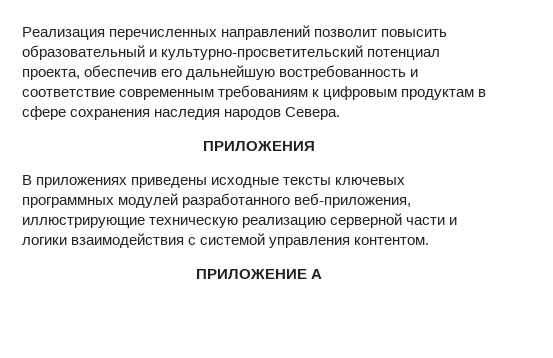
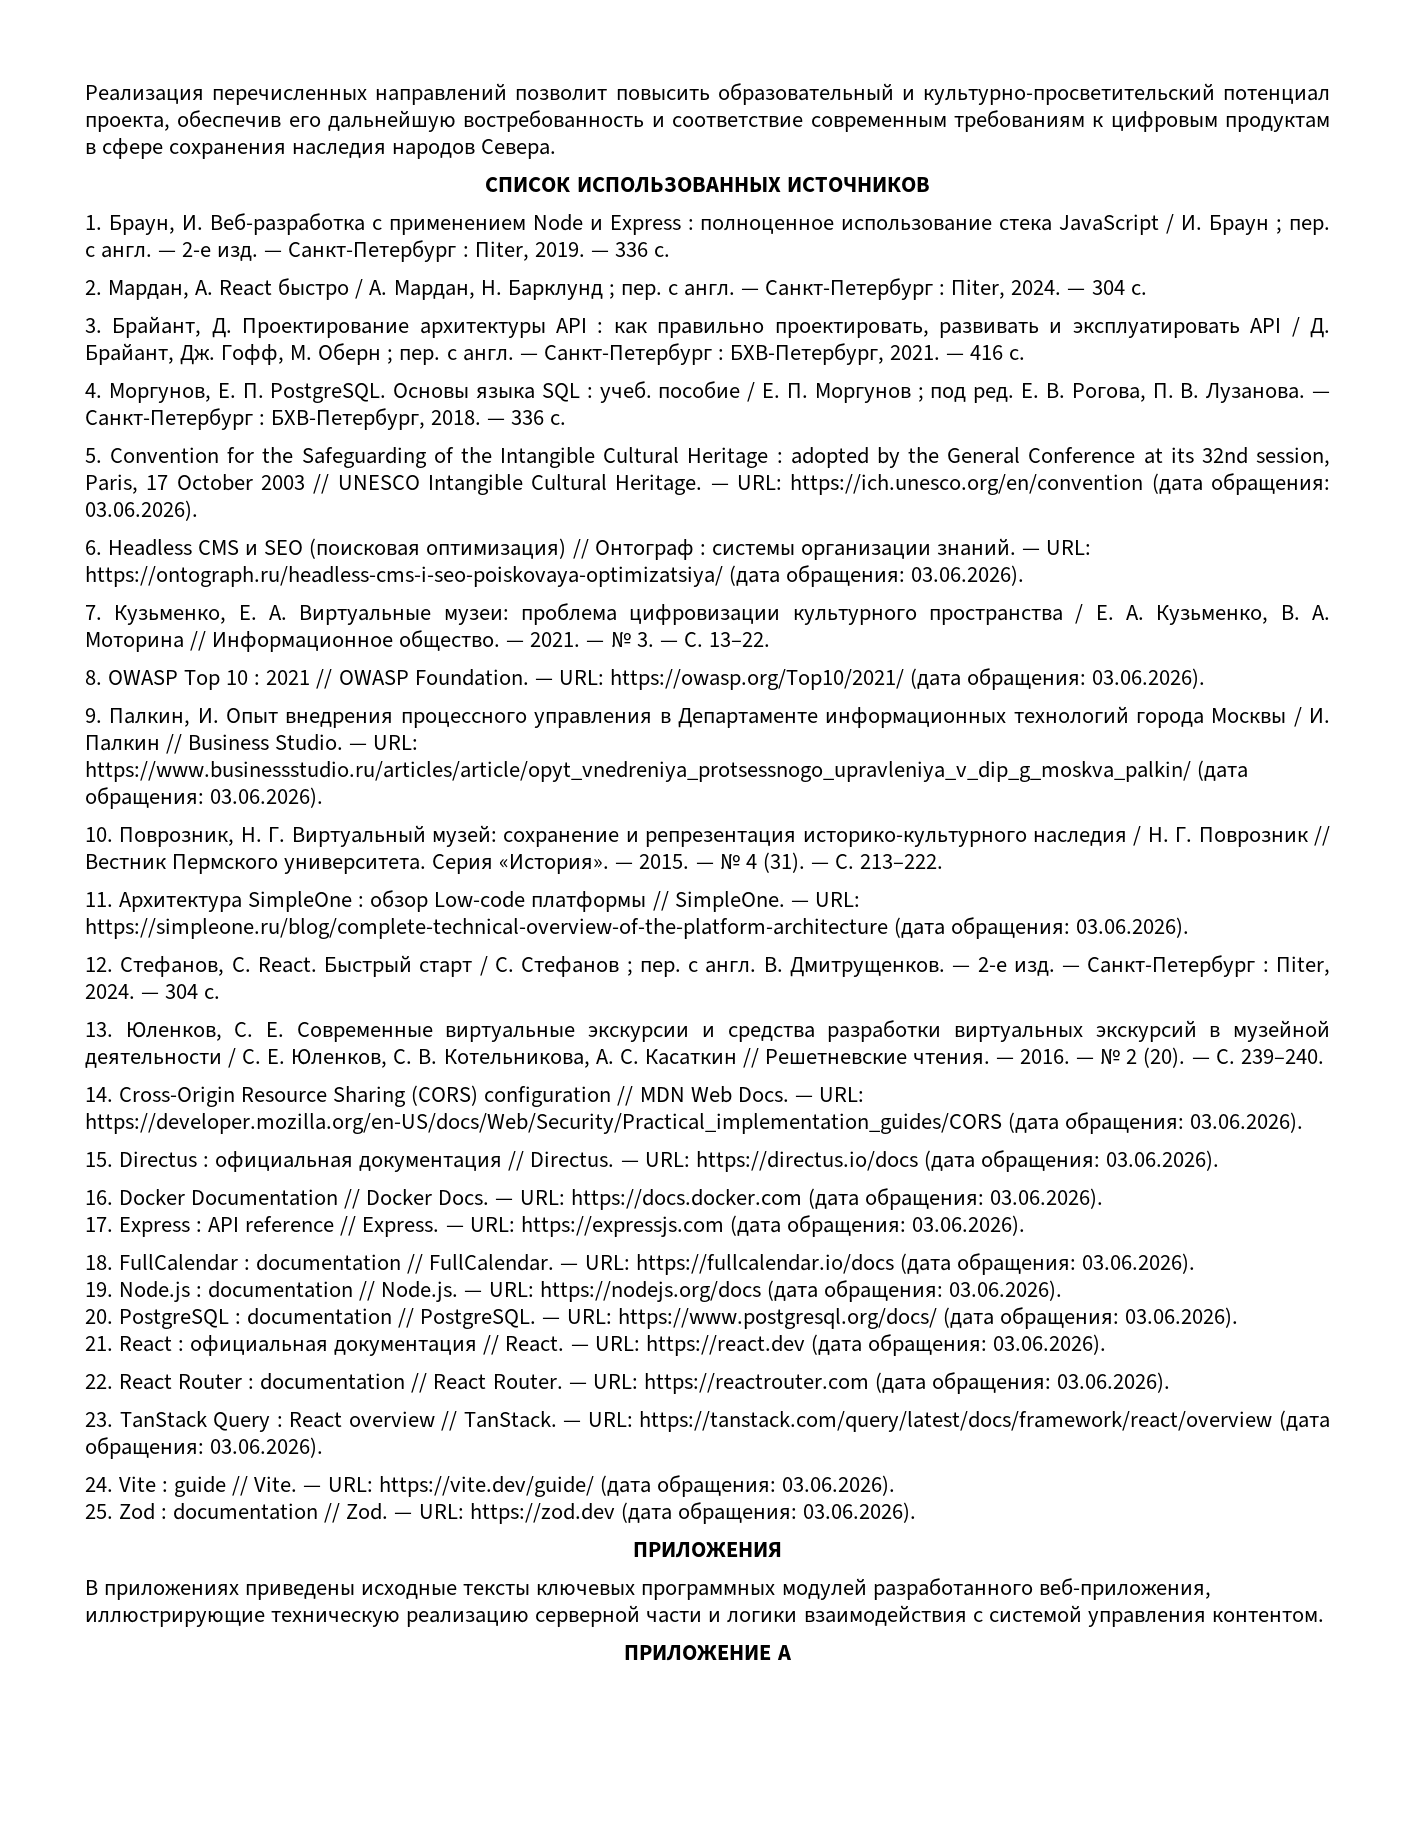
(341, 113) none -> [485,177,930,193] [85,213,1330,235] [85,240,670,262] [85,278,1147,300] [85,316,1330,338] [85,343,1026,365] [85,381,1330,403] [85,408,567,430] [85,447,1330,468] [85,473,1330,495] [85,500,198,521] [85,538,1092,560] [85,565,1025,587] [85,603,1330,625] [85,630,770,652] [85,668,1206,690] [85,706,1331,728] [85,734,419,754] [85,760,1249,782] [85,787,324,809] [85,825,1331,847] [85,852,943,874] [85,890,860,912] [85,917,1190,939] [85,955,1331,977] [85,984,221,999] [85,1020,1330,1042] [85,1047,1324,1068] [85,1085,864,1107] [85,1112,1304,1134] [85,1150,1219,1172] [85,1188,1103,1210] [85,1215,1025,1237] [85,1253,1195,1275] [85,1280,1062,1302] [85,1307,1238,1329] [85,1334,1106,1356] [85,1372,1170,1394] [85,1410,1330,1432] [85,1437,324,1459] [85,1475,895,1497] [85,1502,916,1524] // СПИСОК ИСПОЛЬЗОВАННЫХ ИСТОЧНИКОВ // 1. Браун, И. Веб-разработка с применением Node и Express : полноценное использование стека JavaScript / И. Браун ; пер. с англ. — 2-е изд. — Санкт-Петербург : Пiter, 2019. — 336 с. // 2. Мардан, А. React быстро / А. Мардан, Н. Барклунд ; пер. с англ. — Санкт-Петербург : Пiter, 2024. — 304 с. // 3. Брайант, Д. Проектирование архитектуры API : как правильно проектировать, развивать и эксплуатировать API / Д. Брайант, Дж. Гофф, М. Оберн ; пер. с англ. — Санкт-Петербург : БХВ-Петербург, 2021. — 416 с. // 4. Моргунов, Е. П. PostgreSQL. Основы языка SQL : учеб. пособие / Е. П. Моргунов ; под ред. Е. В. Рогова, П. В. Лузанова. — Санкт-Петербург : БХВ-Петербург, 2018. — 336 с. // 5. Convention for the Safeguarding of the Intangible Cultural Heritage : adopted by the General Conference at its 32nd session, Paris, 17 October 2003 // UNESCO Intangible Cultural Heritage. — URL: https://ich.unesco.org/en/convention (дата обращения: 03.06.2026). // 6. Headless CMS и SEO (поисковая оптимизация) // Онтограф : системы организации знаний. — URL: https://ontograph.ru/headless-cms-i-seo-poiskovaya-optimizatsiya/ (дата обращения: 03.06.2026). // 7. Кузьменко, Е. А. Виртуальные музеи: проблема цифровизации культурного пространства / Е. А. Кузьменко, В. А. Моторина // Информационное общество. — 2021. — № 3. — С. 13–22. // 8. OWASP Top 10 : 2021 // OWASP Foundation. — URL: https://owasp.org/Top10/2021/ (дата обращения: 03.06.2026). // 9. Палкин, И. Опыт внедрения процессного управления в Департаменте информационных технологий города Москвы / И. Палкин // Business Studio. — URL: https://www.businessstudio.ru/articles/article/opyt_vnedreniya_protsessnogo_upravleniya_v_dip_g_moskva_palkin/ (дата обращения: 03.06.2026). // 10. Поврозник, Н. Г. Виртуальный музей: сохранение и репрезентация историко-культурного наследия / Н. Г. Поврозник // Вестник Пермского университета. Серия «История». — 2015. — № 4 (31). — С. 213–222. // 11. Архитектура SimpleOne : обзор Low-code платформы // SimpleOne. — URL: https://simpleone.ru/blog/complete-technical-overview-of-the-platform-architecture (дата обращения: 03.06.2026). // 12. Стефанов, С. React. Быстрый старт / С. Стефанов ; пер. с англ. В. Дмитрущенков. — 2-е изд. — Санкт-Петербург : Пiter, 2024. — 304 с. // 13. Юленков, С. Е. Современные виртуальные экскурсии и средства разработки виртуальных экскурсий в музейной деятельности / С. Е. Юленков, С. В. Котельникова, А. С. Касаткин // Решетневские чтения. — 2016. — № 2 (20). — С. 239–240. // 14. Cross-Origin Resource Sharing (CORS) configuration // MDN Web Docs. — URL: https://developer.mozilla.org/en-US/docs/Web/Security/Practical_implementation_guides/CORS (дата обращения: 03.06.2026). // 15. Directus : официальная документация // Directus. — URL: https://directus.io/docs (дата обращения: 03.06.2026). // 16. Docker Documentation // Docker Docs. — URL: https://docs.docker.com (дата обращения: 03.06.2026). // 17. Express : API reference // Express. — URL: https://expressjs.com (дата обращения: 03.06.2026). // 18. FullCalendar : documentation // FullCalendar. — URL: https://fullcalendar.io/docs (дата обращения: 03.06.2026). // 19. Node.js : documentation // Node.js. — URL: https://nodejs.org/docs (дата обращения: 03.06.2026). // 20. PostgreSQL : documentation // PostgreSQL. — URL: https://www.postgresql.org/docs/ (дата обращения: 03.06.2026). // 21. React : официальная документация // React. — URL: https://react.dev (дата обращения: 03.06.2026). // 22. React Router : documentation // React Router. — URL: https://reactrouter.com (дата обращения: 03.06.2026). // 23. TanStack Query : React overview // TanStack. — URL: https://tanstack.com/query/latest/docs/framework/react/overview (дата обращения: 03.06.2026). // 24. Vite : guide // Vite. — URL: https://vite.dev/guide/ (дата обращения: 03.06.2026). // 25. Zod : documentation // Zod. — URL: https://zod.dev (дата обращения: 03.06.2026).

